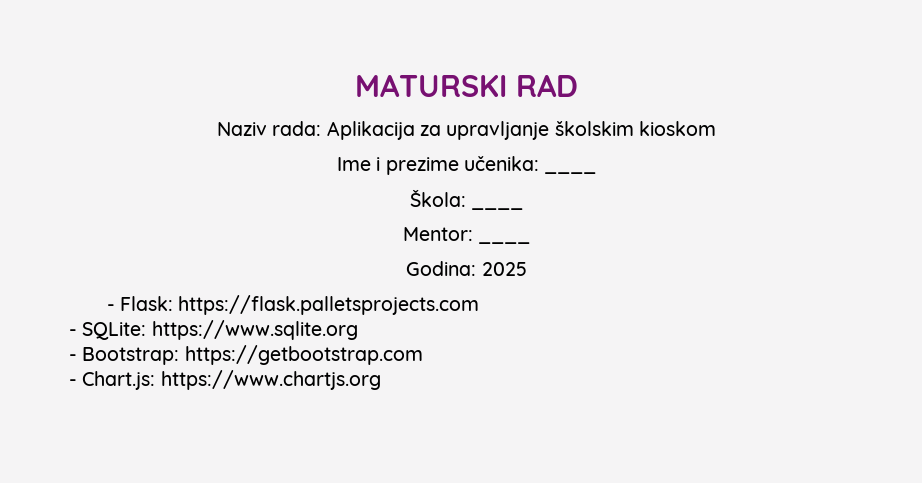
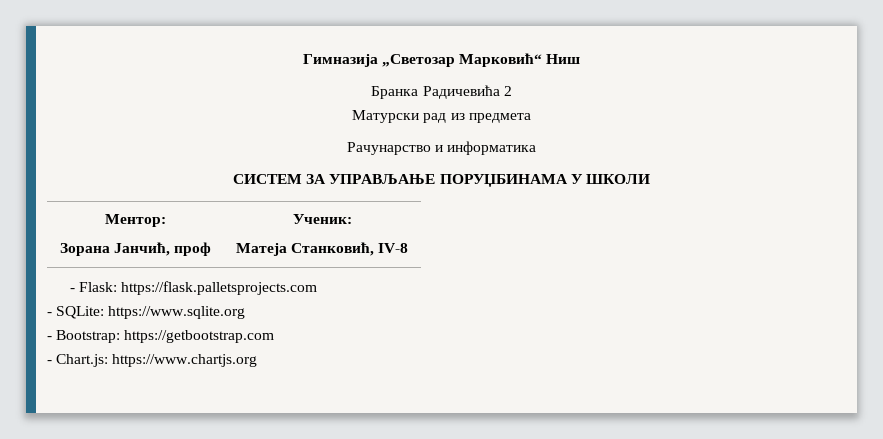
[355,74,578,97] [217,121,716,140] [336,156,539,175] [544,171,597,174] [409,189,466,207] [471,207,524,210] [402,227,473,241] [478,241,531,244] [406,261,527,276] MATURSKI RAD // Naziv rada: Aplikacija za upravljanje školskim kioskom // Ime i prezime učenika: ____ // Škola: ____ // Mentor: ____ // Godina: 2025 -> [302,53,581,67] [371,85,512,99] [352,110,531,123] [346,141,537,155] [233,174,650,187] [105,214,166,227] [59,242,212,256] [292,214,352,224] [235,242,409,256] Гимназија „Светозар Марковић“ Ниш // Бранка Радичевића 2 // Матурски рад из предмета // Рачунарство и информатика // СИСТЕМ ЗА УПРАВЉАЊЕ ПОРУЏБИНАМА У ШКОЛИ // Ментор: // Зорана Јанчић, проф | Ученик: // Матеја Станковић, IV-8

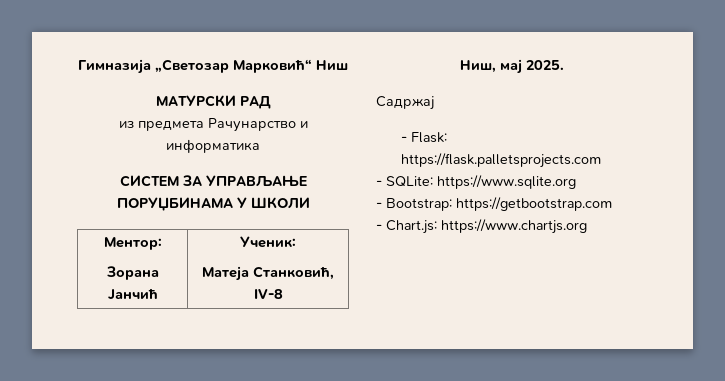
[371,85,512,99] [352,110,447,123] Бранка Радичевића 2 // Матурски рад -> [155,95,271,109] МАТУРСКИ РАД //
(531, 118) // -> (204, 126) none
[114,242,212,256] Јанчић, проф -> [107,288,158,300] Јанчић
(409, 248) none -> [460,59,564,74] [376,96,435,110] // Ниш, мај 2025. // Садржај

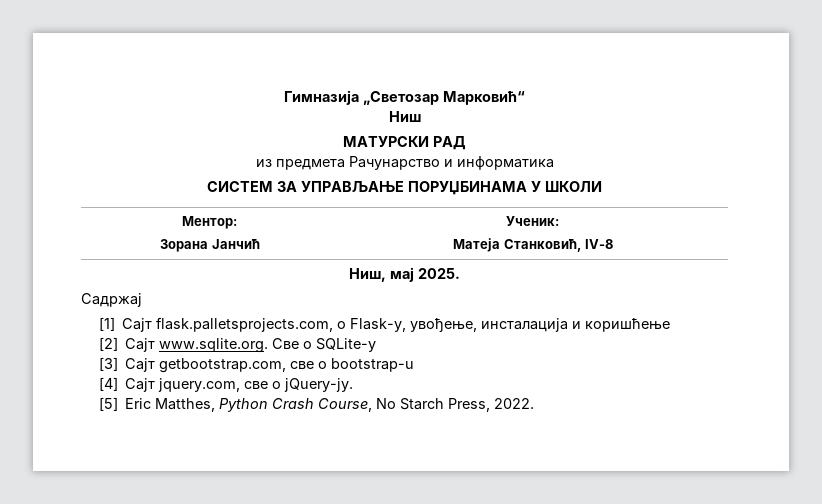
(312, 66) none -> (525, 98) //
[400,132,447,143] [400,153,601,168] [376,175,576,189] [376,197,612,211] [376,219,587,234] - Flask: https://flask.palletsprojects.com // - SQLite: https://www.sqlite.org // - Bootstrap: https://getbootstrap.com // - Chart.js: https://www.chartjs.org -> [99,317,671,332] [99,337,377,353] [99,357,415,373] [99,377,354,392] [99,397,535,412] [1] Сајт flask.palletsprojects.com, о Flask-у, увођење, инсталација и коришћење // [2] Сајт www.sqlite.org. Све о SQLite-у // [3] Сајт getbootstrap.com, све о bootstrap-u // [4] Сајт jquery.com, све о jQuery-ју. // [5] Eric Matthes, Python Crash Course, No Starch Press, 2022.

